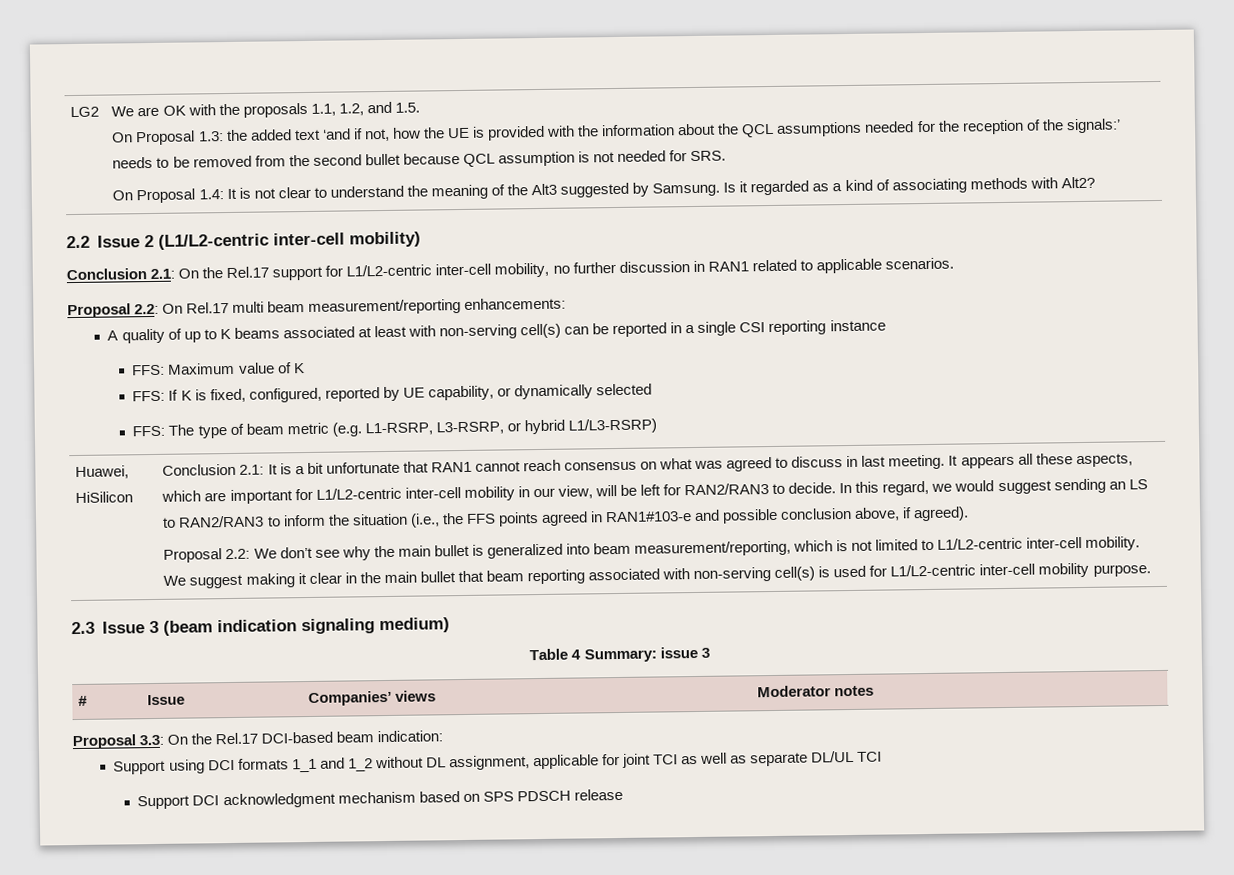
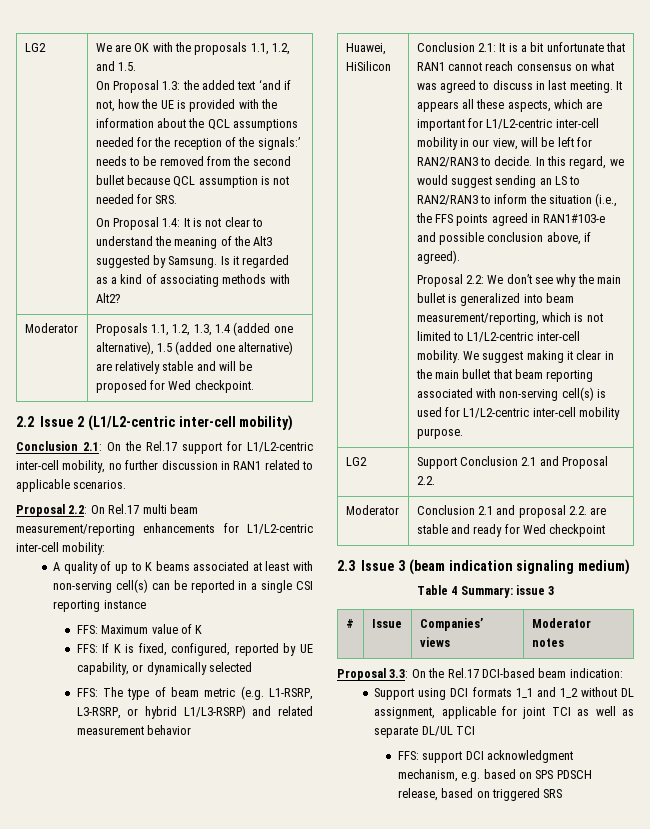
(1095, 182) none -> [24,323,78,333] [95,322,293,336] [95,341,294,355] [95,361,253,374] [95,380,254,393] // Moderator | Proposals 1.1, 1.2, 1.3, 1.4 (added one alternative), 1.5 (added one alternative) are relatively stable and will be proposed for Wed checkpoint.
[464,297,567,310] enhancements: -> [143,523,313,534] [16,542,106,555] enhancements for L1/L2-centric inter-cell mobility:
(657, 426) none -> [252,706,313,716] [76,725,192,735] and related measurement behavior
(1151, 570) none -> [345,457,367,466] [416,456,609,469] [416,476,435,485] [345,505,399,515] [416,505,607,518] [416,524,606,537] // LG2 | Support Conclusion 2.1 and Proposal 2.2. // Moderator | Conclusion 2.1 and proposal 2.2. are stable and ready for Wed checkpoint
[137,788,623,810] Support DCI acknowledgment mechanism based on SPS PDSCH release -> [397,750,573,763] [397,769,592,782] [397,788,563,801] FFS: support DCI acknowledgment mechanism, e.g. based on SPS PDSCH release, based on triggered SRS

